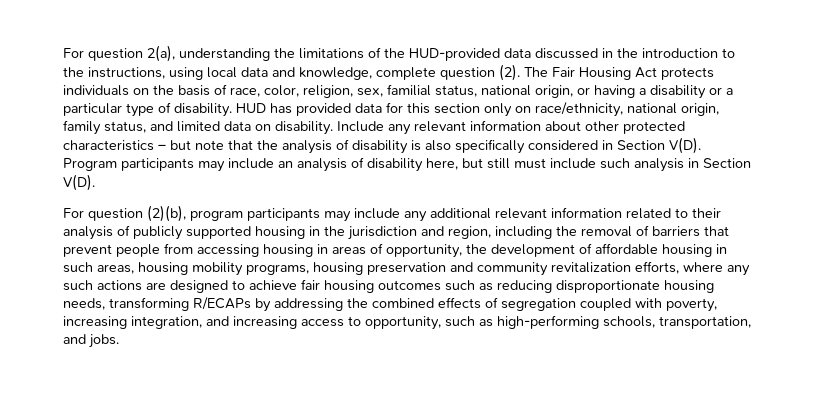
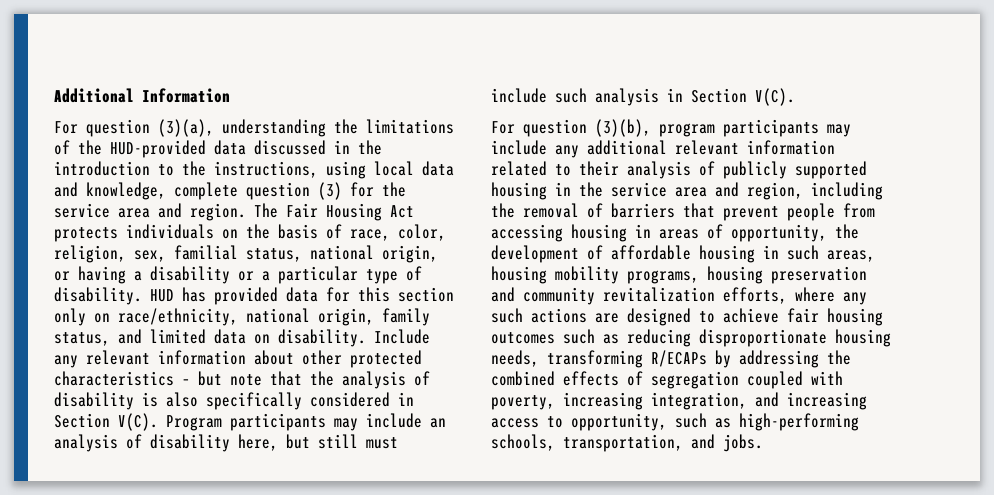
[63,45,175,62] For question 2(a), -> [54,88,230,103] [54,119,214,137] Additional Information // For question (3)(a),
[499,64,520,81] (2). -> [318,182,406,200] [54,203,246,221] (3) for the service area and region.
[669,137,701,154] V(D). -> [118,413,158,431] V(C).
[63,174,95,191] [63,205,186,222] V(D). // For question (2)(b), -> [755,88,795,106] [491,119,651,137] V(C). // For question (3)(b),
[348,226,417,240] jurisdiction -> [611,182,707,197] service area

